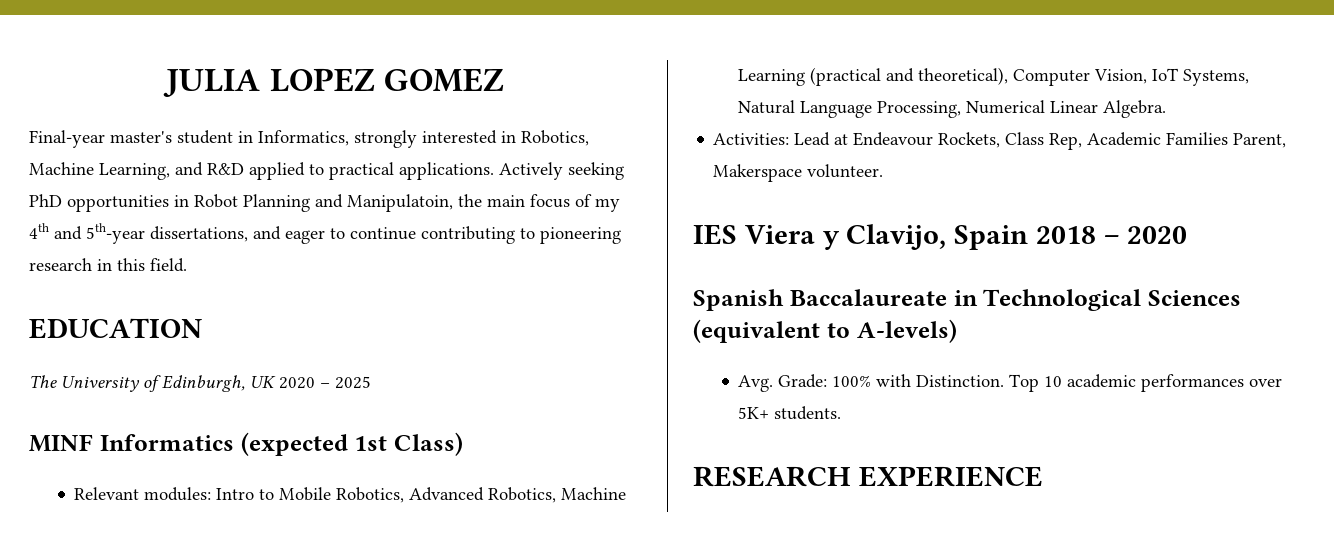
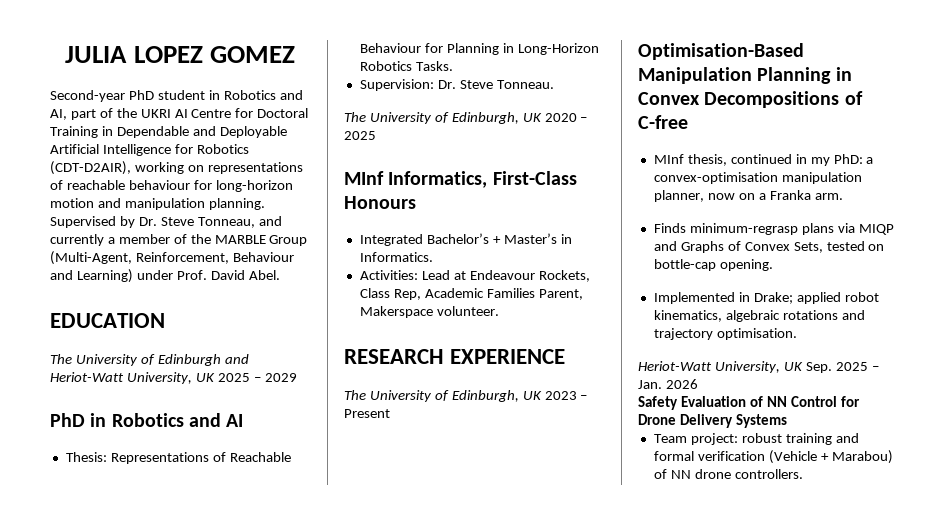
[29,130,589,148] [29,162,624,180] [29,194,620,212] [29,223,621,244] [29,258,187,272] [29,318,202,339] Final-year master's student in Informatics, strongly interested in Robotics, Machine Learning, and R&D applied to practical applications. Actively seeking PhD opportunities in Robot Planning and Manipulatoin, the main focus of my 4th and 5th-year dissertations, and eager to continue contributing to pioneering research in this field. // EDUCATION -> [50,90,303,102] [50,108,309,120] [50,126,287,138] [50,144,249,156] [50,161,303,175] [50,180,293,192] [50,198,265,210] [50,216,282,228] [50,234,308,246] [50,251,294,265] [50,269,280,283] [50,313,165,328] [50,354,249,366] [50,372,297,384] [50,413,244,427] [65,452,291,464] [359,43,599,55] [359,61,453,71] [359,79,554,91] Second-year PhD student in Robotics and AI, part of the UKRI AI Centre for Doctoral Training in Dependable and Deployable Artificial Intelligence for Robotics (CDT-D2AIR), working on representations of reachable behaviour for long-horizon motion and manipulation planning. Supervised by Dr. Steve Tonneau, and currently a member of the MARBLE Group (Multi-Agent, Reinforcement, Behaviour and Learning) under Prof. David Abel. // EDUCATION // The University of Edinburgh and Heriot-Watt University, UK 2025 – 2029 // PhD in Robotics and AI // Thesis: Representations of Reachable Behaviour for Planning in Long-Horizon Robotics Tasks. // Supervision: Dr. Steve Tonneau.
[29,432,463,456] [74,487,627,503] [738,67,1250,86] [738,100,1167,118] MINF Informatics (expected 1st Class) // Relevant modules: Intro to Mobile Robotics, Advanced Robotics, Machine Learning (practical and theoretical), Computer Vision, IoT Systems, Natural Language Processing, Numerical Linear Algebra. -> [344,171,577,188] [344,196,416,209] [359,233,572,246] [359,252,433,262] MInf Informatics, First-Class Honours // Integrated Bachelor’s + Master’s in Informatics.
[693,224,1187,250] [693,289,1241,311] [693,319,957,343] [738,374,1283,392] [738,406,842,420] [693,466,1043,487] IES Viera y Clavijo, Spain 2018 – 2020 // Spanish Baccalaureate in Technological Sciences (equivalent to A-levels) // Avg. Grade: 100% with Distinction. Top 10 academic performances over 5K+ students. // RESEARCH EXPERIENCE -> [344,349,566,364] [344,390,588,402] [344,409,390,418] [638,43,804,60] [638,67,852,84] [638,91,863,108] [638,115,688,129] [653,154,874,166] [653,172,862,184] [653,190,843,202] [653,223,894,235] [653,241,885,253] [653,259,773,271] [653,292,879,304] [653,310,865,322] [653,328,797,340] [638,361,879,373] [638,379,698,389] [638,396,860,410] [638,414,787,428] [653,433,859,445] [653,450,893,464] [653,469,803,479] RESEARCH EXPERIENCE // The University of Edinburgh, UK 2023 – Present // Optimisation-Based Manipulation Planning in Convex Decompositions of C-free // MInf thesis, continued in my PhD: a convex-optimisation manipulation planner, now on a Franka arm. // Finds minimum-regrasp plans via MIQP and Graphs of Convex Sets, tested on bottle-cap opening. // Implemented in Drake; applied robot kinematics, algebraic rotations and trajectory optimisation. // Heriot-Watt University, UK Sep. 2025 – Jan. 2026 // Safety Evaluation of NN Control for Drone Delivery Systems // Team project: robust training and formal verification (Vehicle + Marabou) of NN drone controllers.

